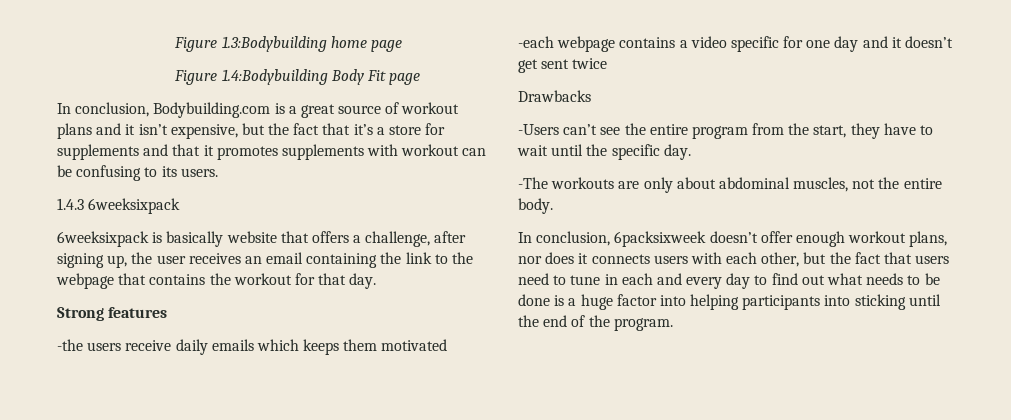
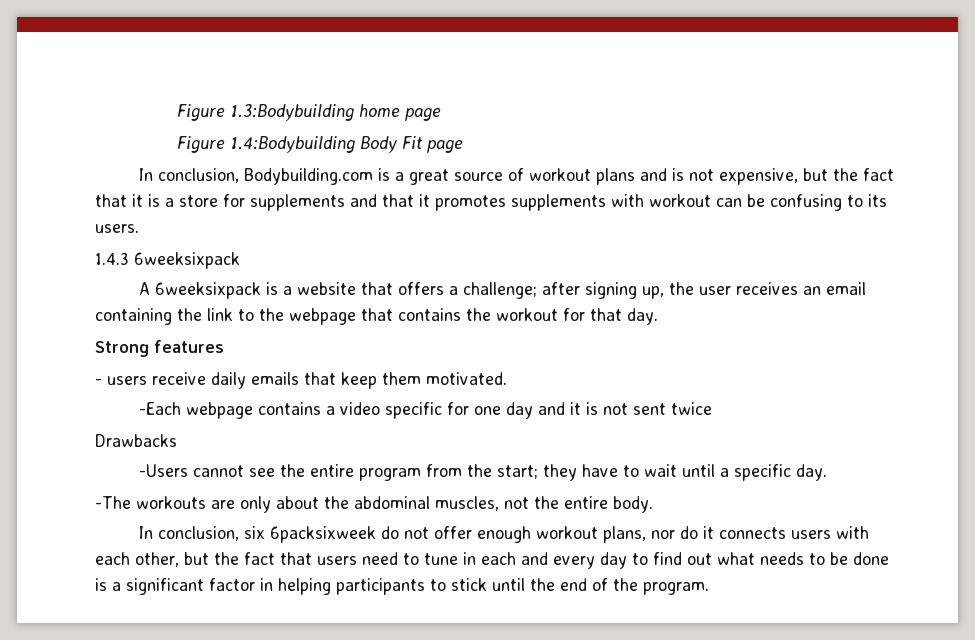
[125,124,168,135] it isn’t -> [671,168,714,181] is not
[353,124,373,135] it’s -> [132,194,160,207] it is
(181, 206) none -> [138,282,150,295] A
[166,231,224,247] basically -> [282,286,292,295] a
[365,231,431,247] challenge, -> [462,282,537,299] challenge;
[57,339,83,351] -the -> [95,378,102,385] -
[256,339,448,355] [518,36,554,48] which keeps them motivated // -each -> [304,372,507,389] [138,402,181,415] that keep them motivated. // -Each
[905,36,954,48] [518,59,538,73] doesn’t get -> [585,402,628,415] is not
[563,124,598,135] can’t -> [192,465,244,477] cannot
[813,125,847,138] start, -> [496,465,538,479] start;
[586,144,608,156] the -> [719,468,729,477] a
(716, 183) none -> [324,496,349,509] the
[614,231,758,247] 6packsixweek doesn’t -> [243,526,429,543] six 6packsixweek do not
[545,252,575,264] does -> [679,526,698,539] do
[580,294,906,310] huge factor into helping participants into sticking -> [126,578,487,595] significant factor in helping participants to stick

